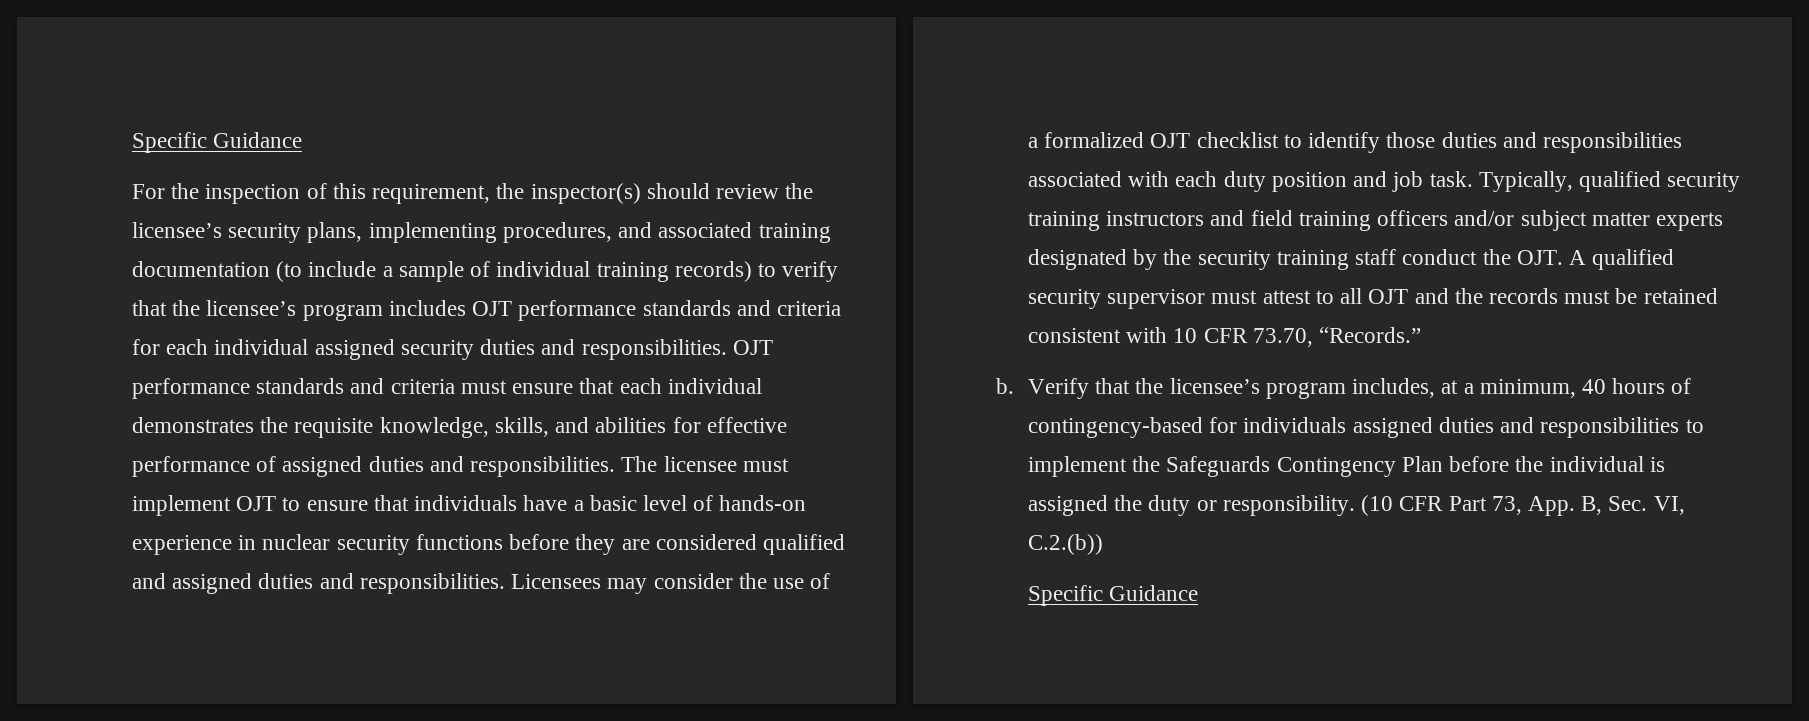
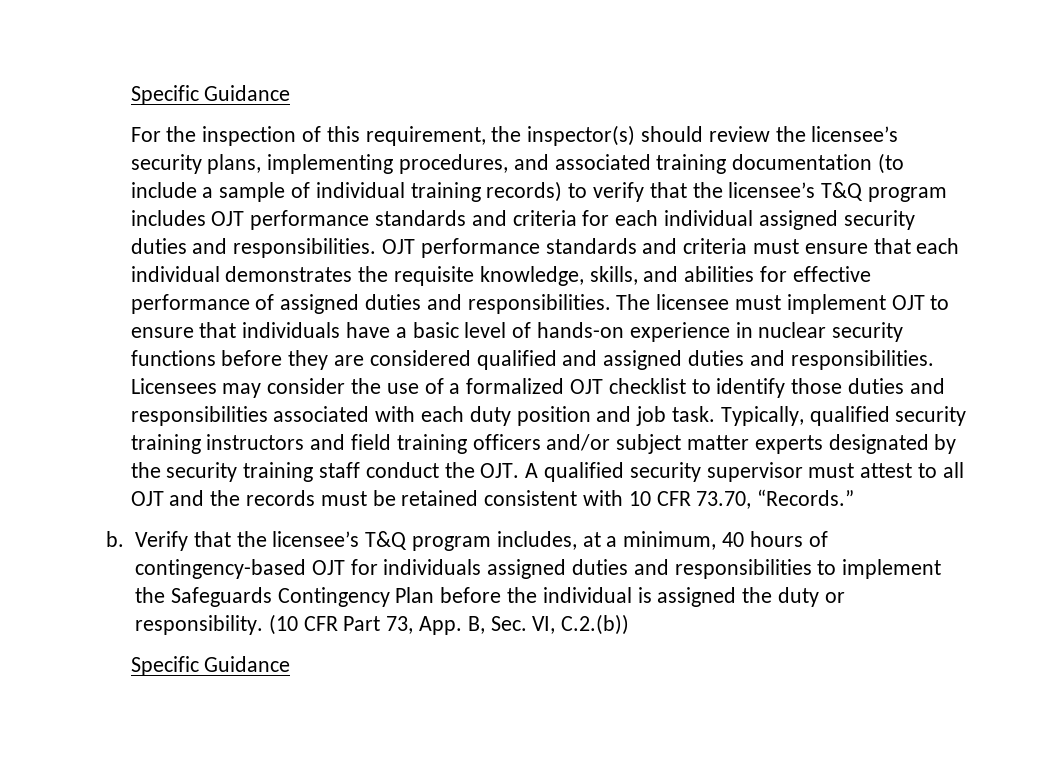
(297, 308) none -> [821,182,864,201] T&Q
(1260, 386) none -> [365,531,408,550] T&Q
(1204, 427) none -> [311,560,345,575] OJT

